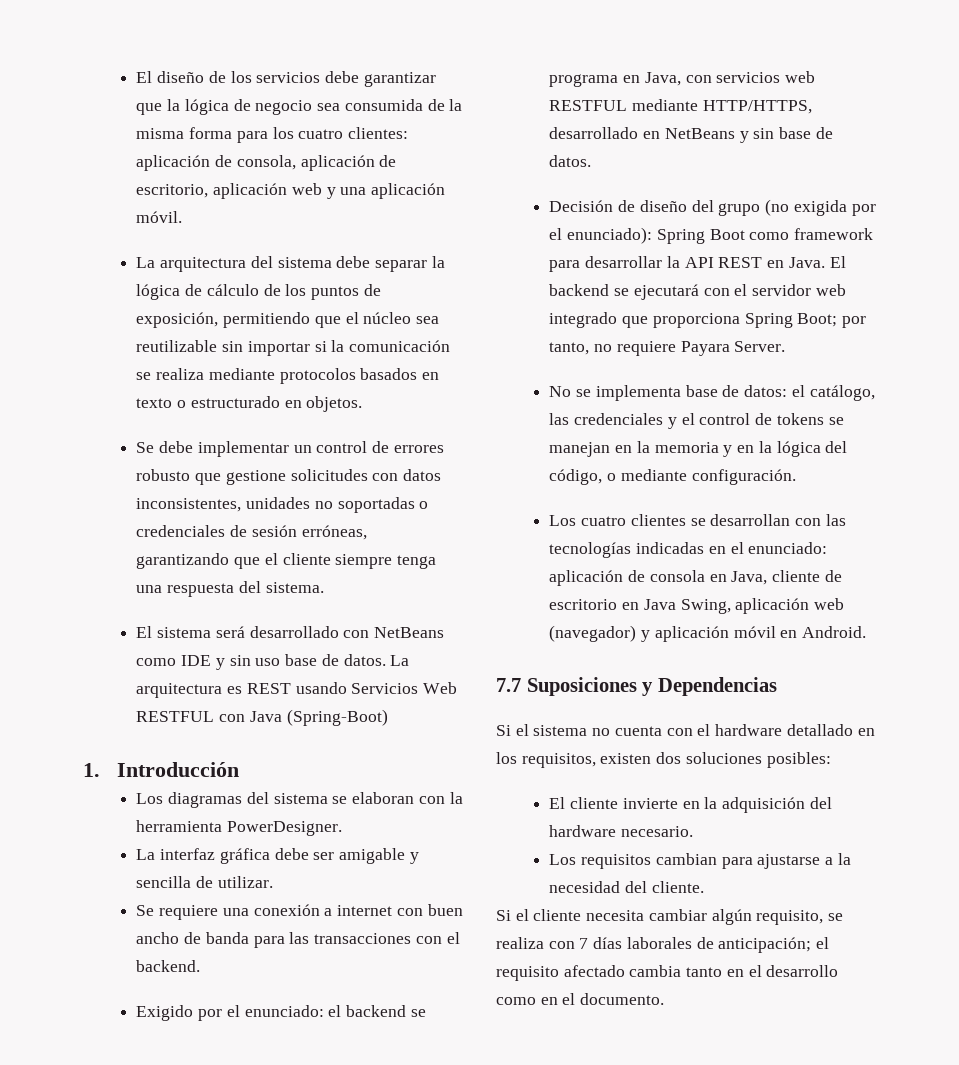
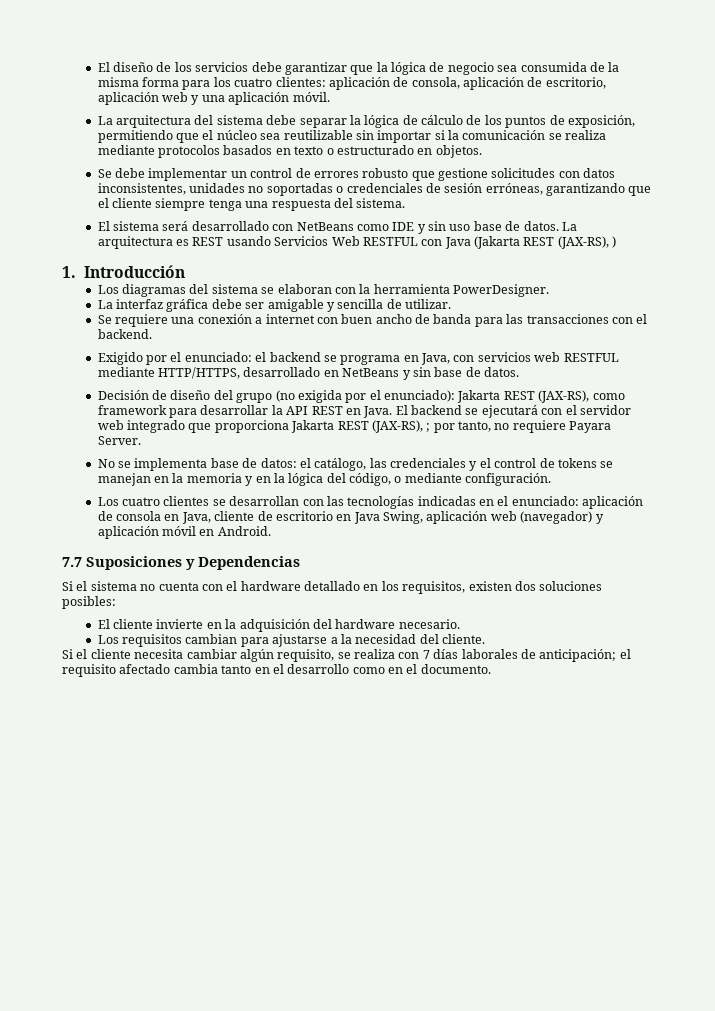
[286,709,388,726] (Spring-Boot) -> [474,236,617,249] (Jakarta REST (JAX-RS), )
[656,229,745,244] Spring Boot -> [457,390,590,403] Jakarta REST (JAX-RS),
[744,313,838,328] Spring Boot; -> [291,420,431,433] Jakarta REST (JAX-RS), ;

